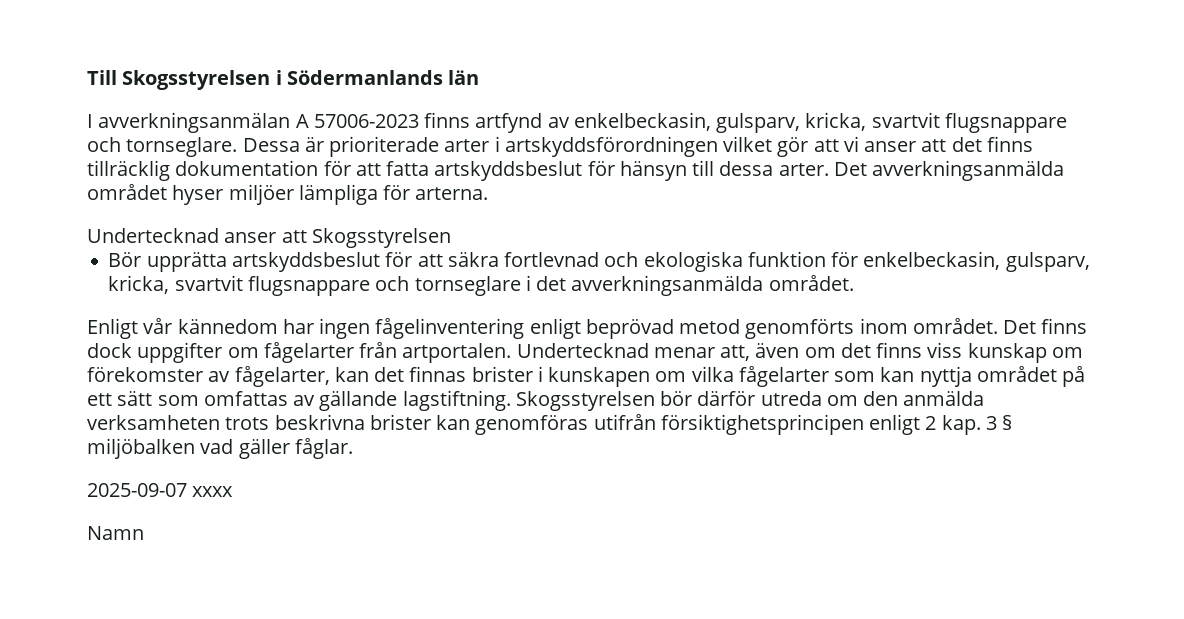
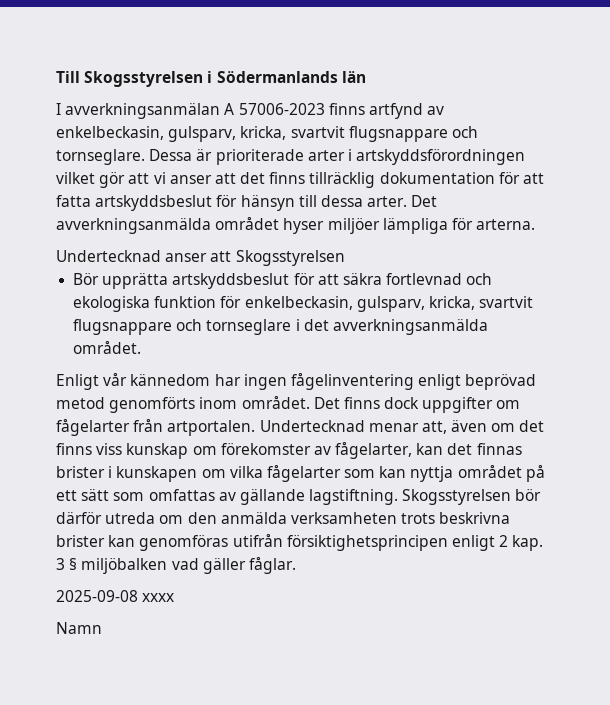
[87,483,187,497] 2025-09-07 -> [56,590,138,602] 2025-09-08

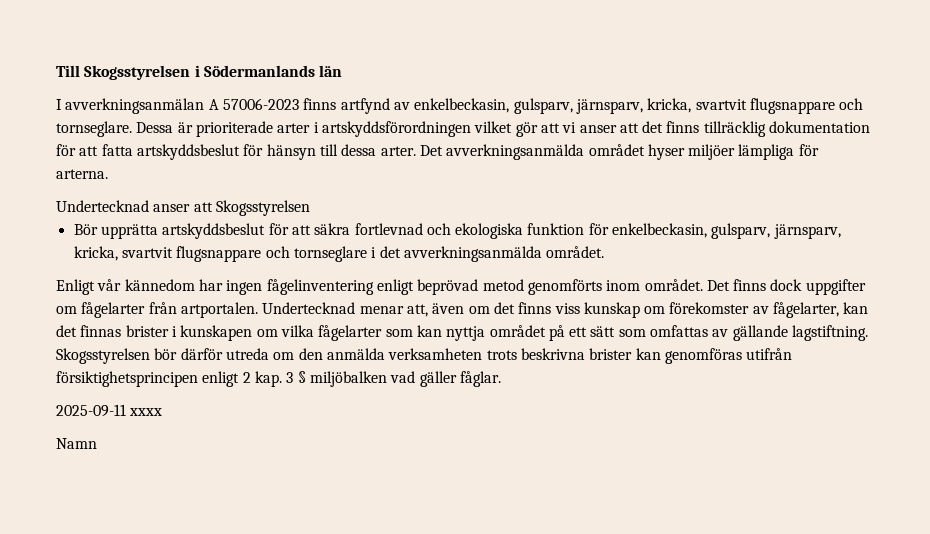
(237, 134) none -> [575,99,643,114] järnsparv,
(425, 304) none -> [773,224,841,239] järnsparv,
[56,590,138,602] 2025-09-08 -> [56,404,126,417] 2025-09-11

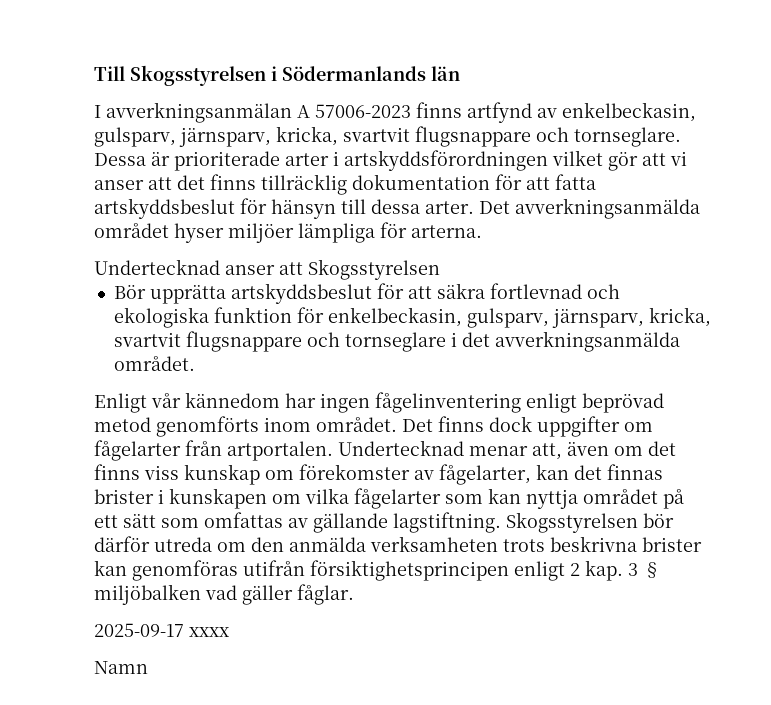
[56,404,126,417] 2025-09-11 -> [94,623,184,637] 2025-09-17

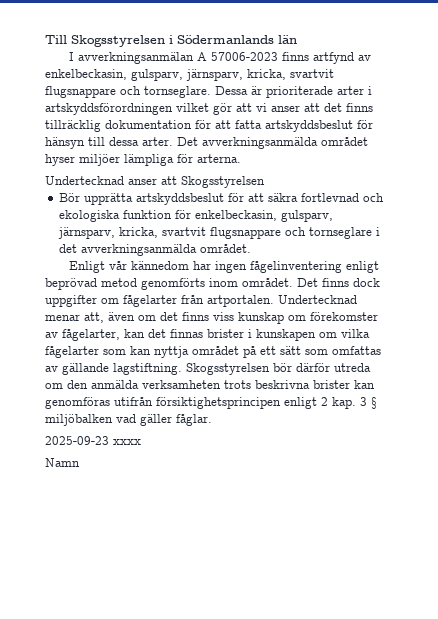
[94,623,184,637] 2025-09-17 -> [45,436,109,445] 2025-09-23

